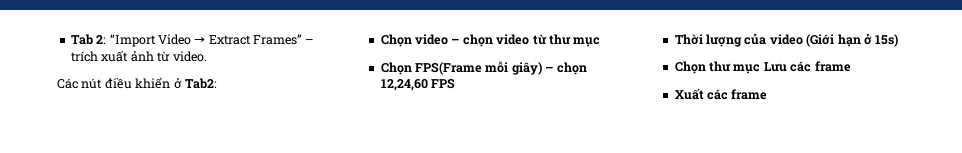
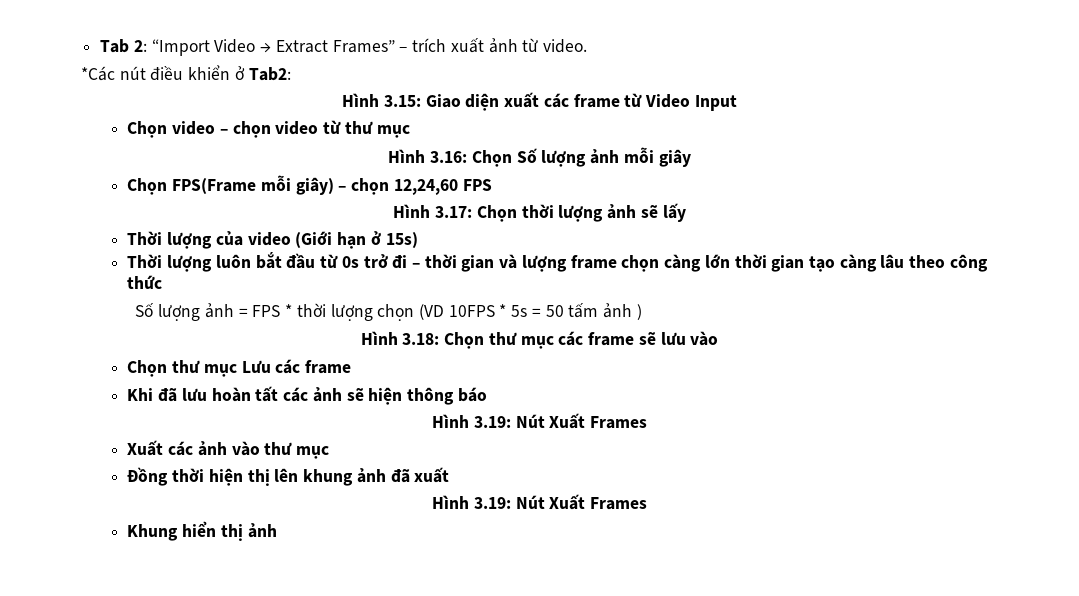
[57,78,78,89] Các -> [81,66,115,81] *Các
(217, 83) none -> [342,92,737,111] // Hình 3.15: Giao diện xuất các frame từ Video Input
(601, 42) none -> [388,147,691,167] // Hình 3.16: Chọn Số lượng ảnh mỗi giây
(456, 83) none -> [393,203,686,222] // Hình 3.17: Chọn thời lượng ảnh sẽ lấy
(899, 40) none -> [127,252,988,272] [127,275,163,289] [135,303,642,321] [360,331,719,349] // Thời lượng luôn bắt đầu từ 0s trở đi – thời gian và lượng frame chọn càng lớn thời gian tạo càng lâu theo công thức // Số lượng ảnh = FPS * thời lượng chọn (VD 10FPS * 5s = 50 tấm ảnh ) // Hình 3.18: Chọn thư mục các frame sẽ lưu vào
[674,89,768,100] Xuất các frame -> [127,386,487,405] [432,413,647,429] [127,440,330,459] [127,467,450,486] [432,494,647,510] [127,521,277,541] Khi đã lưu hoàn tất các ảnh sẽ hiện thông báo // Hình 3.19: Nút Xuất Frames // Xuất các ảnh vào thư mục // Đồng thời hiện thị lên khung ảnh đã xuất // Hình 3.19: Nút Xuất Frames // Khung hiển thị ảnh

